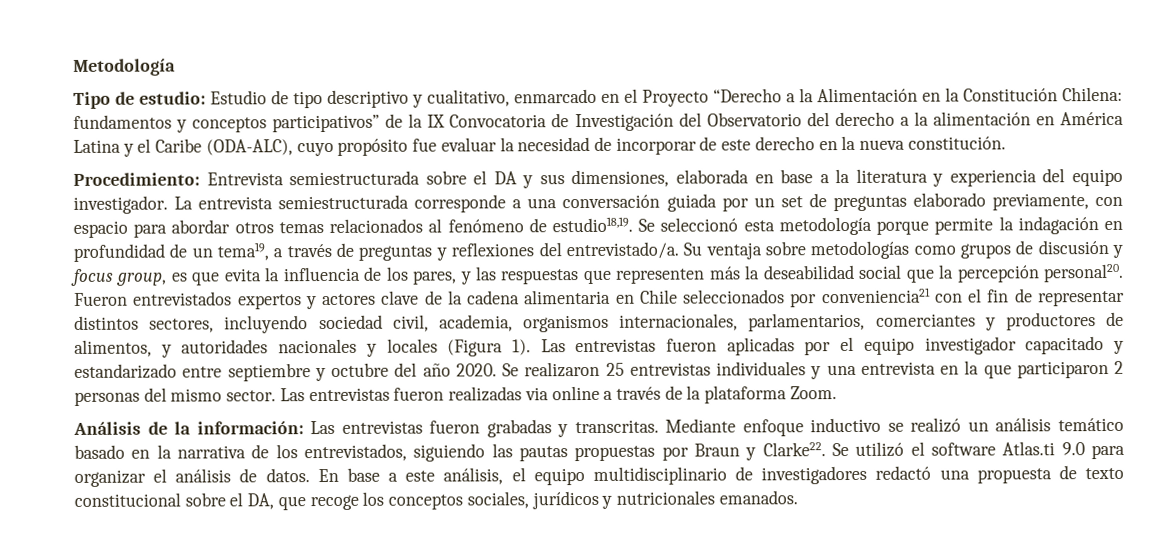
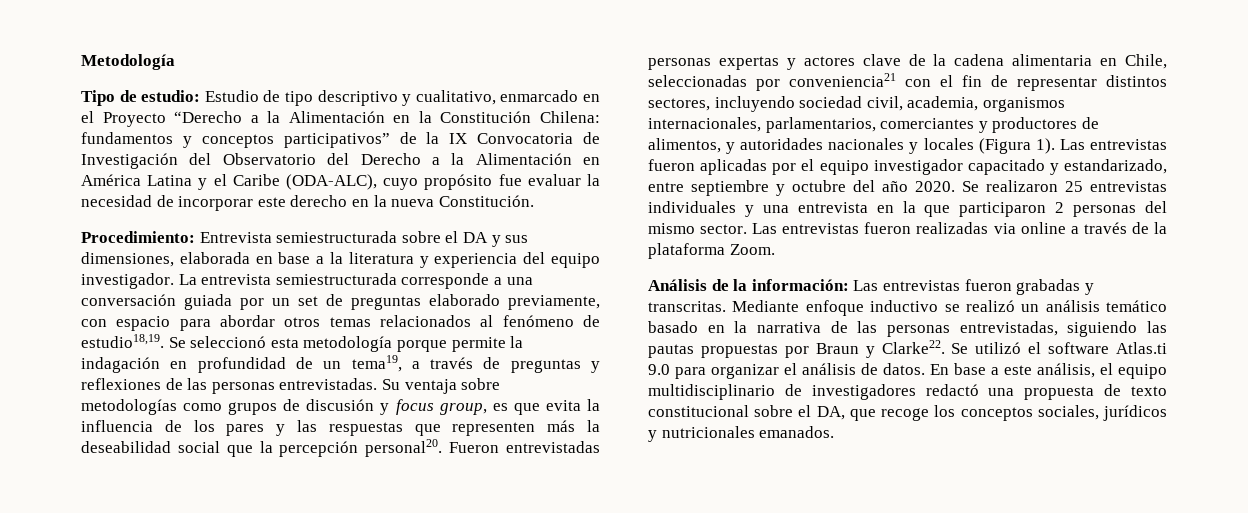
[834,111,1031,127] derecho a la alimentación -> [360,153,572,165] Derecho a la Alimentación
[699,136,718,151] de -> (254, 203) none
[907,136,1006,150] constitución. -> [438,195,534,207] Constitución.
[538,241,679,260] del entrevistado/a. -> [165,378,378,394] de las personas entrevistadas.
[412,270,458,285] pares, -> [226,424,265,436] pares
[133,291,302,310] entrevistados expertos -> [505,441,600,453] [648,56,779,70] entrevistadas personas expertas
[639,289,786,304] Chile seleccionados -> [1125,54,1167,69] [648,75,747,87] Chile, seleccionadas
[74,363,177,379] estandarizado -> [1064,159,1167,174] estandarizado,
[275,443,407,462] los entrevistados, -> [857,321,1058,337] las personas entrevistadas,

